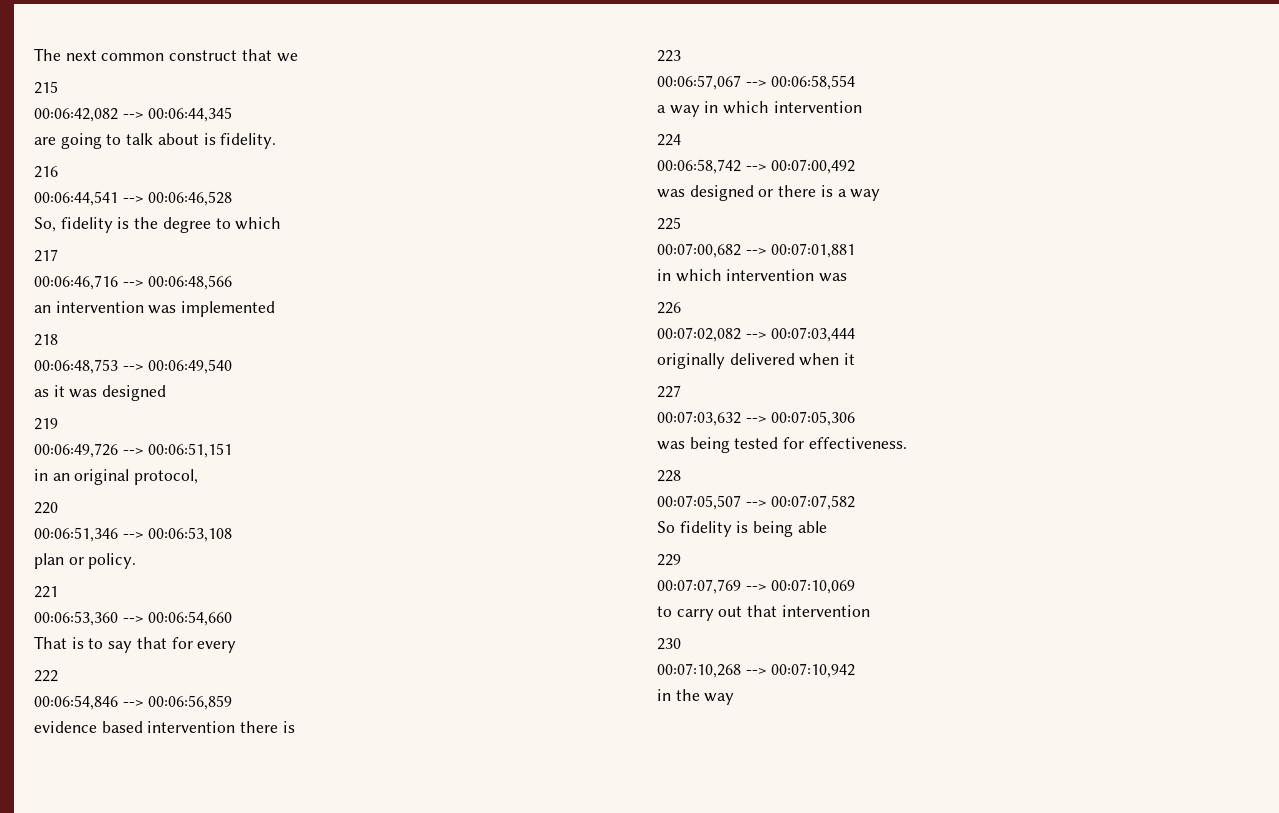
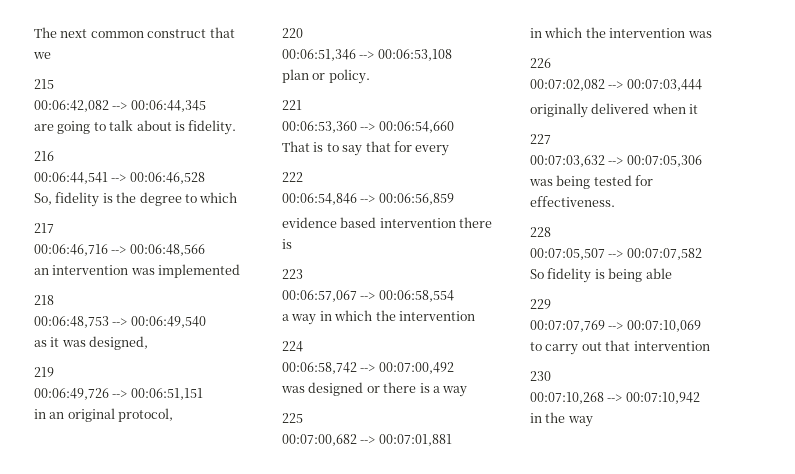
[102,385,167,401] designed -> [89,336,149,350] designed,
(770, 107) none -> [375,310,396,321] the
(722, 275) none -> [585,27,606,38] the

